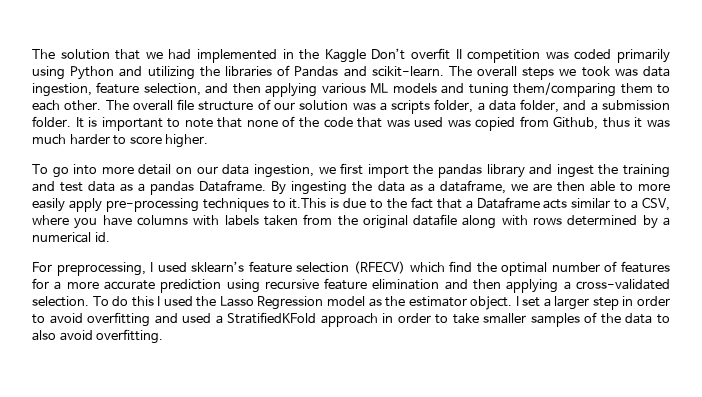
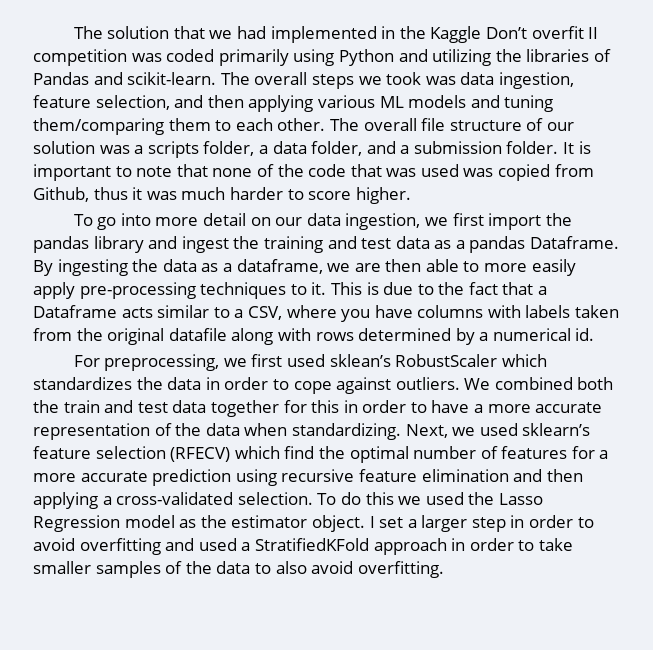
[289,198,327,209] it.This -> [311,282,362,295] it. This
[150,262,154,272] I -> [223,354,547,367] [33,377,614,394] [33,400,603,417] [33,423,476,440] we first used sklean’s RobustScaler which standardizes the data in order to cope against outliers. We combined both the train and test data together for this in order to have a more accurate representation of the data when standardizing. Next, we
[157,296,161,306] I -> [398,496,422,505] we

